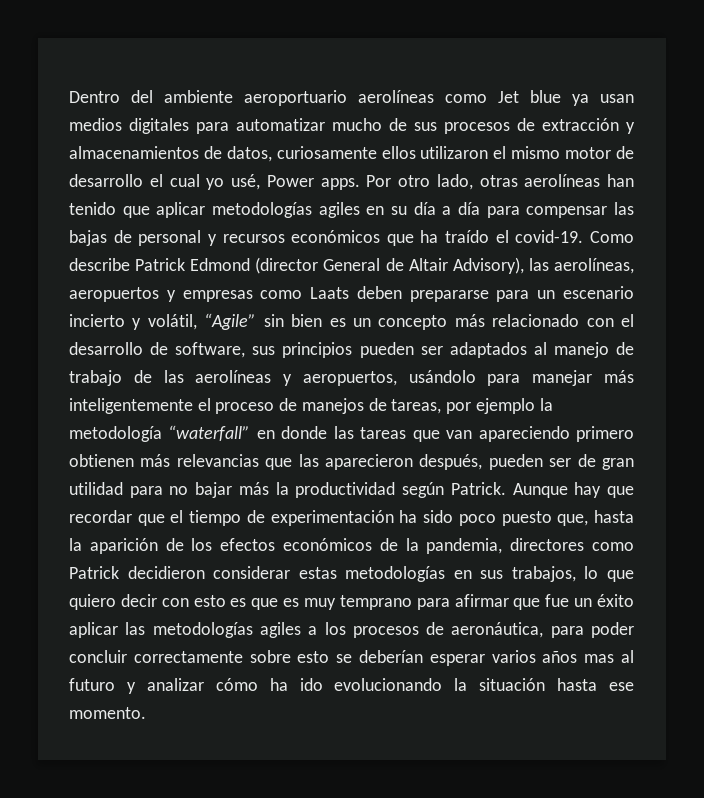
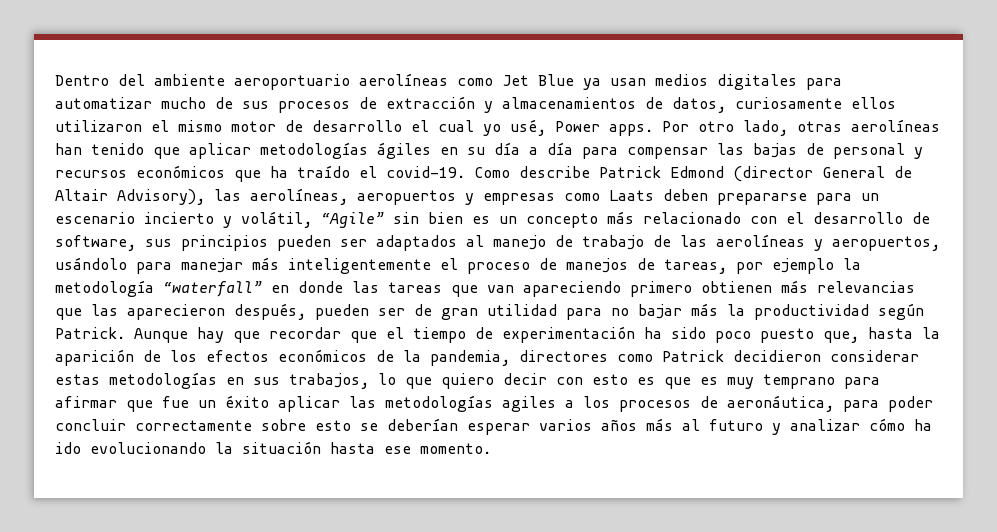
[530,90,561,103] blue -> [538,74,574,86] Blue
[318,202,360,218] agiles -> [377,142,431,159] ágiles
[584,654,615,663] mas -> [646,418,673,431] más

